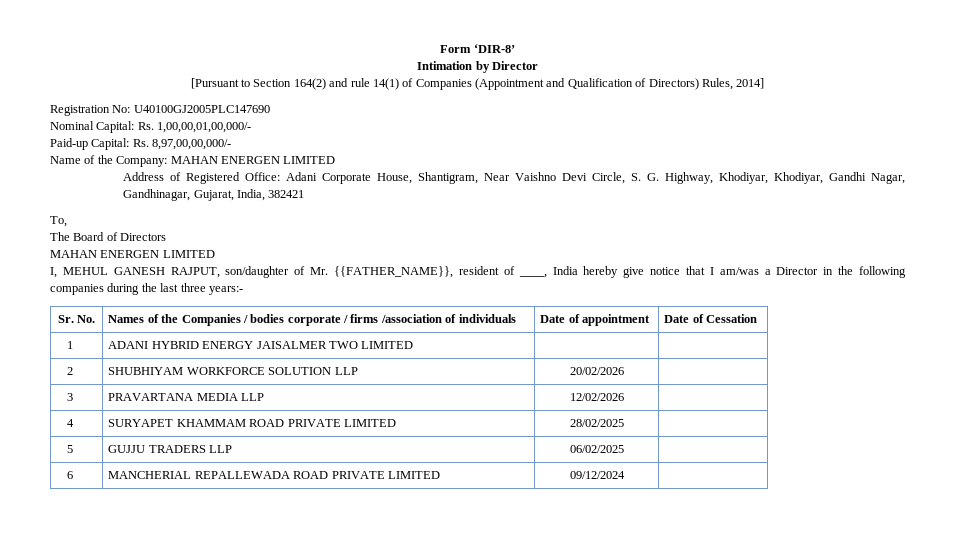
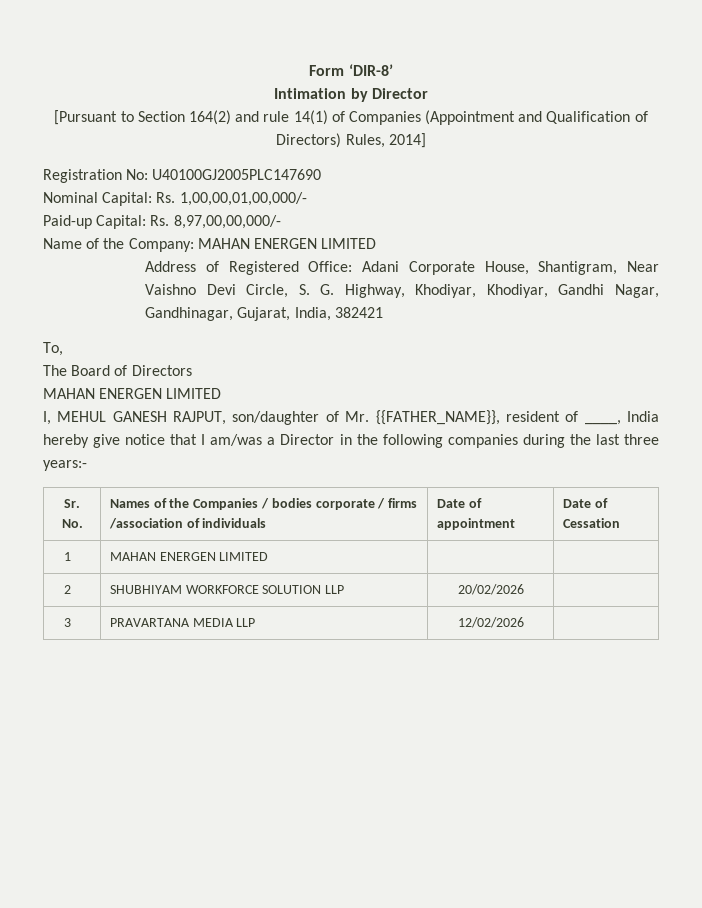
[108,341,358,349] ADANI HYBRID ENERGY JAISALMER TWO -> [109,552,216,561] MAHAN ENERGEN
[67,419,75,427] [108,419,396,427] [569,419,624,427] [67,445,74,453] [108,445,233,453] [569,445,624,453] [67,471,74,479] [108,471,440,479] [569,471,625,479] // 4 | SURYAPET KHAMMAM ROAD PRIVATE LIMITED | 28/02/2025 | // 5 | GUJJU TRADERS LLP | 06/02/2025 | // 6 | MANCHERIAL REPALLEWADA ROAD PRIVATE LIMITED | 09/12/2024 | -> (524, 622) none

